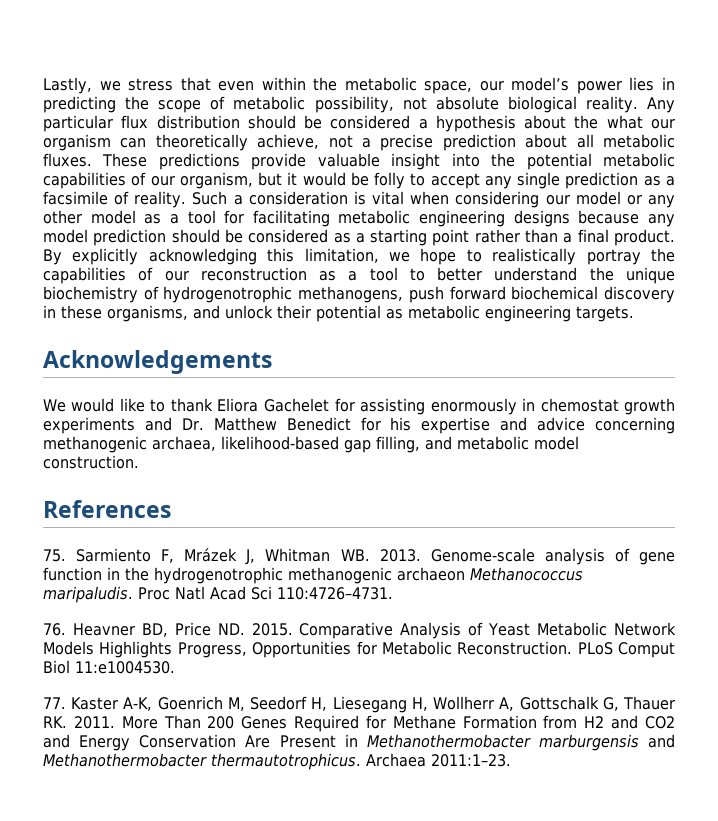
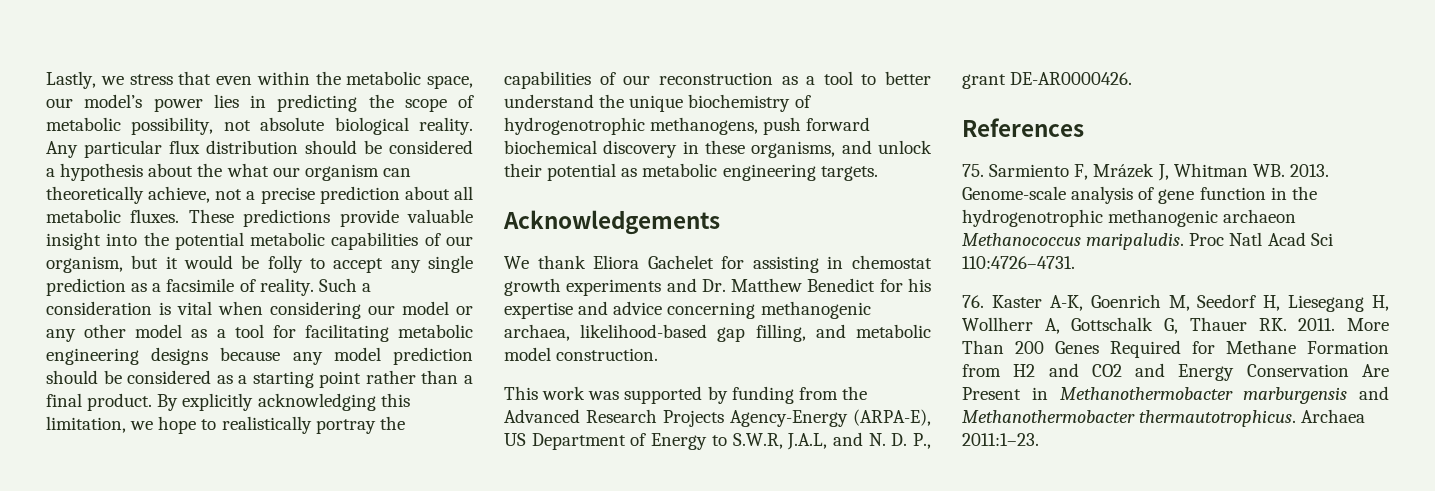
[71,398,166,412] would like to -> (529, 262) none
[430,398,517,415] enormously -> (819, 264) none
(139, 462) none -> [504,386,867,404] [504,409,931,427] [504,432,931,450] [962,72,1133,89] // This work was supported by funding from the Advanced Research Projects Agency-Energy (ARPA-E), US Department of Energy to S.W.R, J.A.L, and N. D. P., grant DE-AR0000426.
[72,622,677,639] [43,641,675,658] [43,660,175,674] [43,697,66,709] Heavner BD, Price ND. 2015. Comparative Analysis of Yeast Metabolic Network Models Highlights Progress, Opportunities for Metabolic Reconstruction. PLoS Comput Biol 11:e1004530. // 77. -> (984, 301) none

